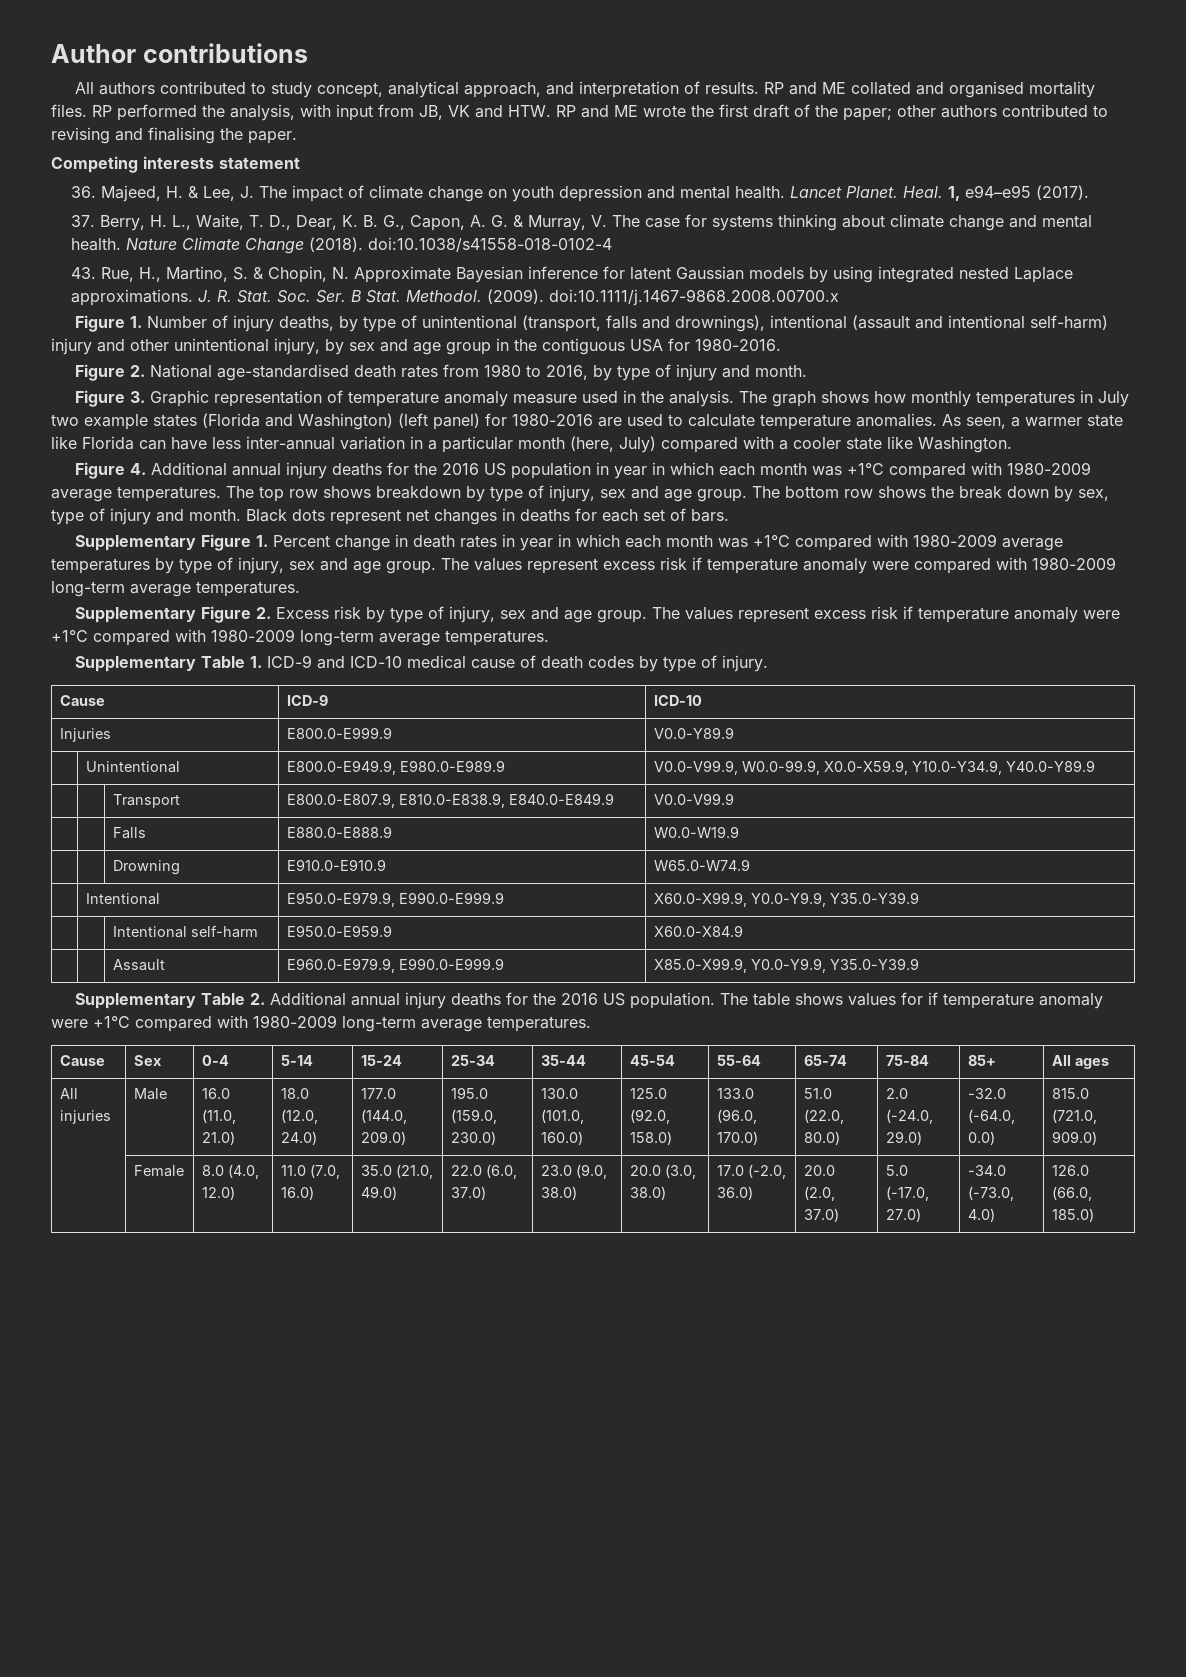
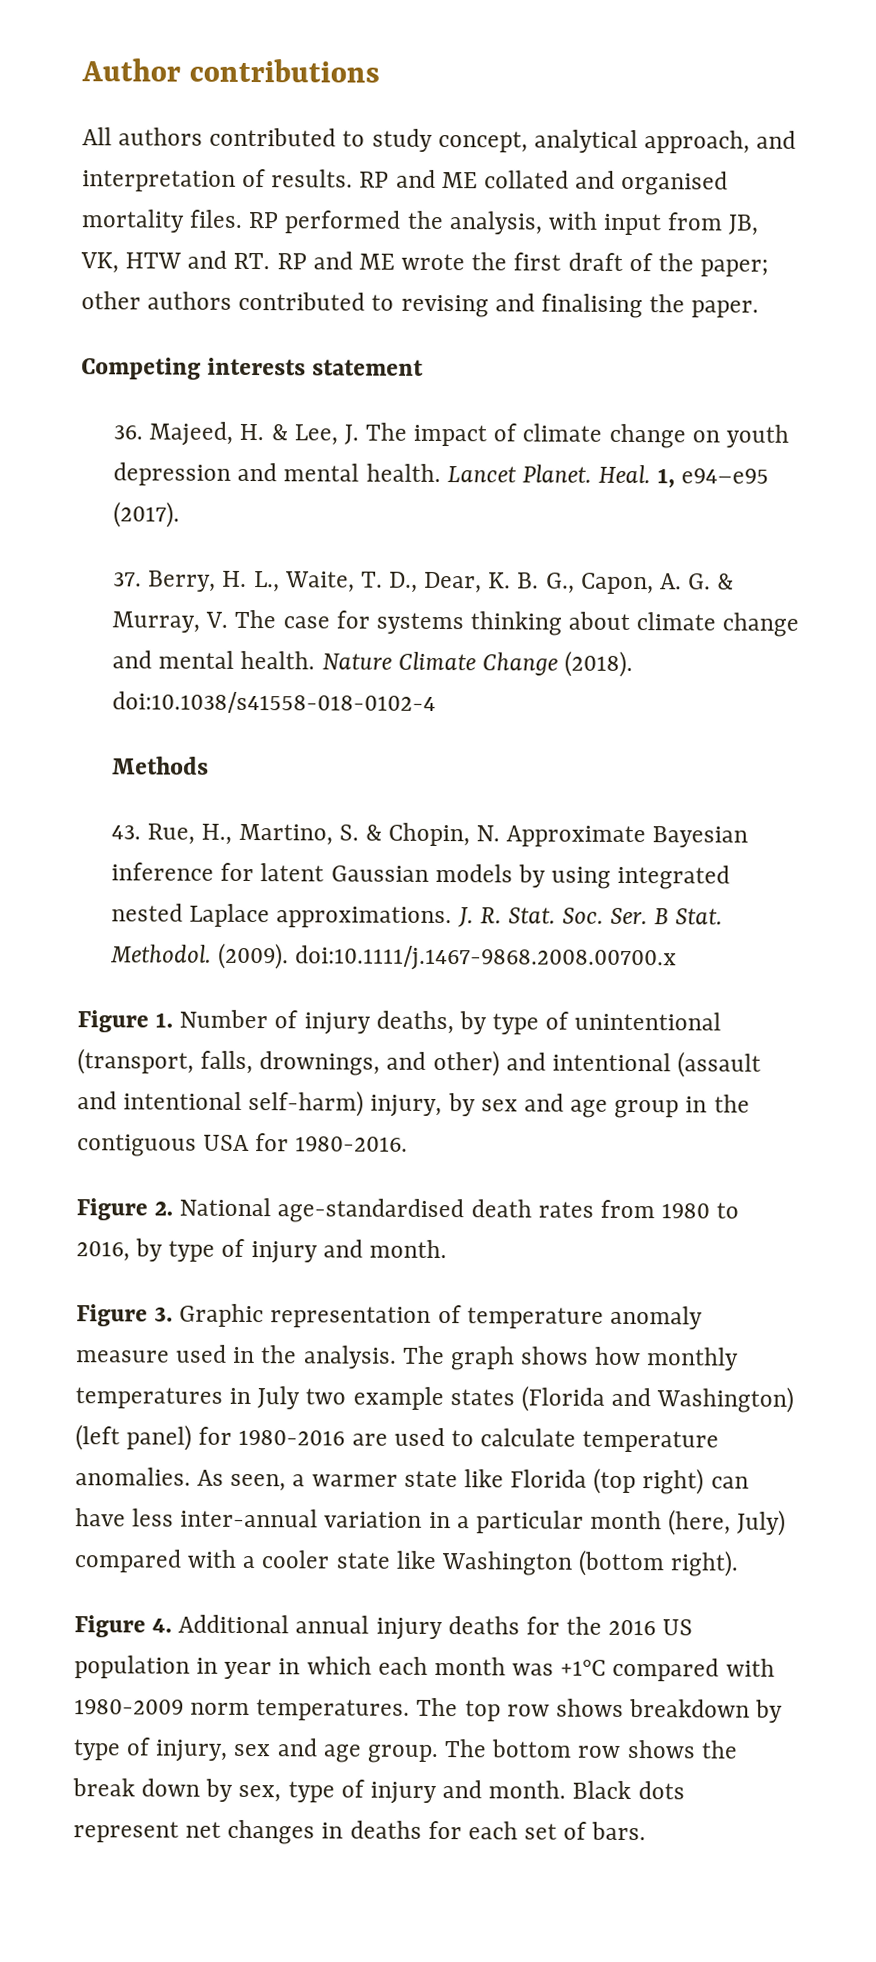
[448,105,551,118] VK and HTW. -> [80,250,271,274] VK, HTW and RT.
(612, 244) none -> [112,756,210,775] // Methods
[605,315,765,332] falls and drownings), -> [200,1049,546,1077] falls, drownings, and other) and
[51,338,269,355] injury and other unintentional -> (365, 1103) none
(134, 443) none -> [593,1467,705,1495] (top right)
[918,436,1012,453] Washington. -> [440,1549,740,1577] Washington (bottom right).
[51,489,112,502] average -> [190,1702,251,1716] norm
[74,534,1063,551] [51,557,1116,574] [51,581,300,597] [74,606,1120,623] [51,629,549,646] [74,655,768,672] [59,695,105,706] [286,695,328,706] [653,695,702,706] [59,728,111,742] [286,727,392,739] [653,727,734,739] [85,761,180,773] [286,760,505,775] [653,760,1095,775] [112,794,180,808] [286,793,614,808] [653,793,734,805] [112,827,146,839] [286,826,392,838] [653,826,739,838] [112,860,180,875] [286,859,386,871] [653,859,750,871] [85,893,160,905] [286,892,504,907] [653,892,919,907] [112,925,258,938] [286,925,392,937] [653,925,743,937] [112,959,165,971] [286,958,504,973] [653,958,919,973] [74,992,1103,1009] [51,1015,591,1032] [59,1055,105,1066] [133,1055,162,1066] [201,1055,229,1066] [280,1055,313,1066] [360,1055,402,1066] [450,1055,495,1066] [540,1055,586,1066] [629,1055,675,1066] [716,1055,761,1066] [803,1055,847,1066] [885,1055,929,1066] [967,1055,996,1066] [1051,1055,1109,1069] [59,1088,78,1099] [59,1110,111,1124] [133,1088,167,1100] [201,1088,230,1099] [201,1109,236,1124] [201,1131,235,1145] [280,1088,309,1099] [280,1109,318,1124] [280,1131,317,1145] [360,1088,396,1099] [360,1109,407,1124] [360,1131,406,1145] [450,1087,488,1099] [450,1109,497,1124] [450,1131,496,1145] [540,1088,578,1099] [540,1109,584,1124] [540,1131,583,1145] [629,1088,667,1099] [629,1109,670,1124] [629,1131,672,1145] [716,1088,754,1099] [716,1109,757,1124] [716,1131,758,1145] [803,1088,832,1099] [803,1109,844,1124] [803,1131,840,1145] [885,1088,908,1099] [885,1109,933,1124] [885,1131,922,1145] [967,1088,1006,1099] [967,1109,1015,1124] [967,1131,995,1145] [1051,1088,1089,1099] [1051,1109,1097,1124] [1051,1131,1097,1145] [133,1165,184,1177] [201,1164,259,1179] [201,1186,235,1200] [280,1164,340,1179] [280,1186,314,1200] [360,1164,433,1179] [360,1186,397,1200] [450,1164,517,1179] [450,1186,486,1200] [540,1164,607,1179] [540,1186,577,1200] [629,1164,696,1179] [629,1186,666,1200] [716,1164,786,1179] [716,1186,753,1200] [803,1165,835,1176] [803,1186,835,1201] [803,1208,839,1222] [885,1165,908,1176] [885,1186,929,1201] [885,1208,921,1222] [967,1165,1006,1176] [967,1186,1014,1201] [967,1208,995,1222] [1051,1165,1089,1176] [1051,1186,1092,1201] [1051,1208,1094,1222] // Supplementary Figure 1. Percent change in death rates in year in which each month was +1°C compared with 1980-2009 average temperatures by type of injury, sex and age group. The values represent excess risk if temperature anomaly were compared with 1980-2009 long-term average temperatures. // Supplementary Figure 2. Excess risk by type of injury, sex and age group. The values represent excess risk if temperature anomaly were +1°C compared with 1980-2009 long-term average temperatures. // Supplementary Table 1. ICD-9 and ICD-10 medical cause of death codes by type of injury. // Cause | ICD-9 | ICD-10 // Injuries | E800.0-E999.9 | V0.0-Y89.9 // | Unintentional | E800.0-E949.9, E980.0-E989.9 | V0.0-V99.9, W0.0-99.9, X0.0-X59.9, Y10.0-Y34.9, Y40.0-Y89.9 // | | Transport | E800.0-E807.9, E810.0-E838.9, E840.0-E849.9 | V0.0-V99.9 // | | Falls | E880.0-E888.9 | W0.0-W19.9 // | | Drowning | E910.0-E910.9 | W65.0-W74.9 // | Intentional | E950.0-E979.9, E990.0-E999.9 | X60.0-X99.9, Y0.0-Y9.9, Y35.0-Y39.9 // | | Intentional self-harm | E950.0-E959.9 | X60.0-X84.9 // | | Assault | E960.0-E979.9, E990.0-E999.9 | X85.0-X99.9, Y0.0-Y9.9, Y35.0-Y39.9 // Supplementary Table 2. Additional annual injury deaths for the 2016 US population. The table shows values for if temperature anomaly were +1°C compared with 1980-2009 long-term average temperatures. // Cause | Sex | 0-4 | 5-14 | 15-24 | 25-34 | 35-44 | 45-54 | 55-64 | 65-74 | 75-84 | 85+ | All ages // All injuries | Male | 16.0 (11.0, 21.0) | 18.0 (12.0, 24.0) | 177.0 (144.0, 209.0) | 195.0 (159.0, 230.0) | 130.0 (101.0, 160.0) | 125.0 (92.0, 158.0) | 133.0 (96.0, 170.0) | 51.0 (22.0, 80.0) | 2.0 (-24.0, 29.0) | -32.0 (-64.0, 0.0) | 815.0 (721.0, 909.0) // | Female | 8.0 (4.0, 12.0) | 11.0 (7.0, 16.0) | 35.0 (21.0, 49.0) | 22.0 (6.0, 37.0) | 23.0 (9.0, 38.0) | 20.0 (3.0, 38.0) | 17.0 (-2.0, 36.0) | 20.0 (2.0, 37.0) | 5.0 (-17.0, 27.0) | -34.0 (-73.0, 4.0) | 126.0 (66.0, 185.0) -> (647, 1831) none

